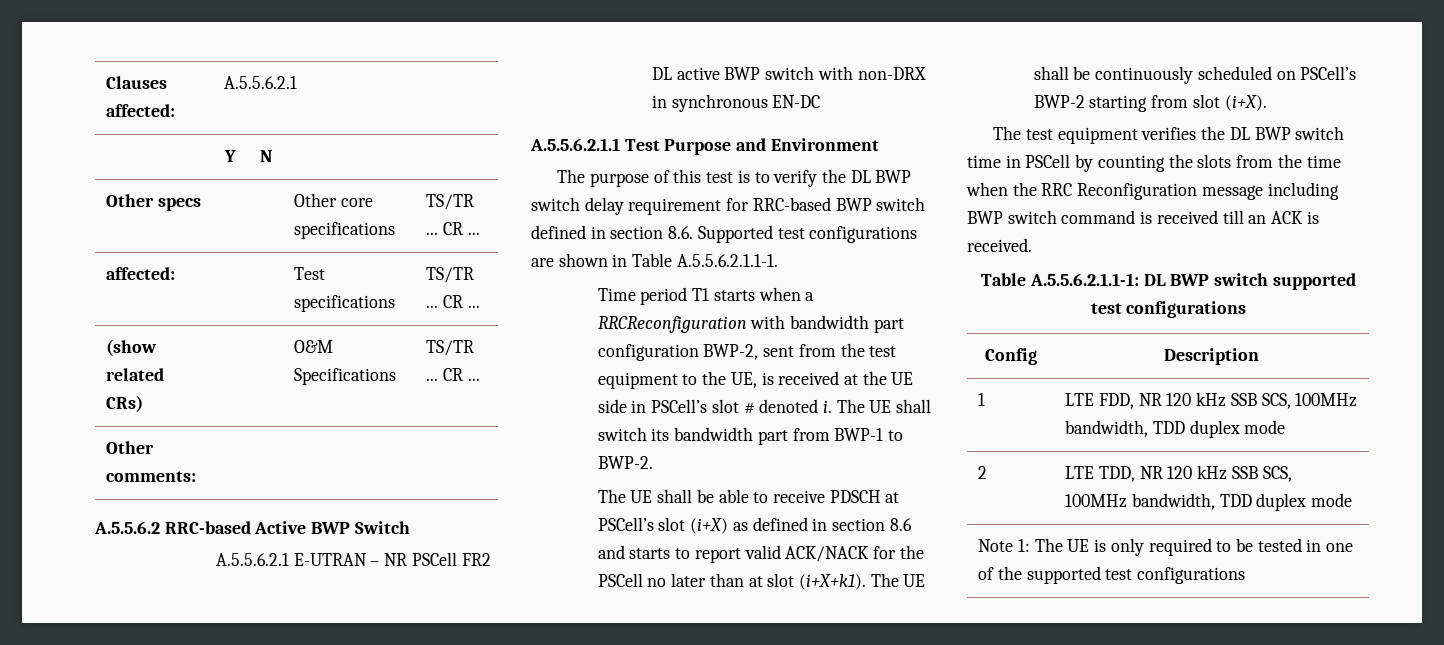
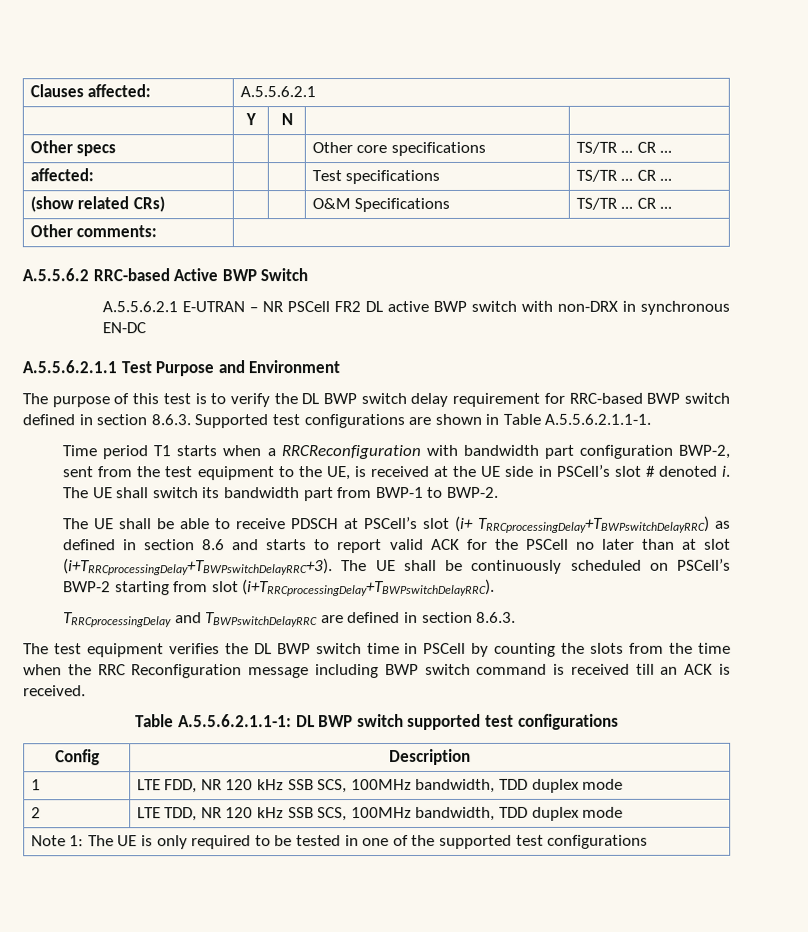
[668,226,694,239] 8.6. -> [150,414,191,426] 8.6.3.
[690,518,729,534] (i+X) -> [455,515,711,533] (i+ TRRCprocessingDelay+TBWPswitchDelayRRC)
[785,546,870,562] ACK/NACK -> [430,538,460,550] ACK
[798,574,866,590] (i+X+k1). -> [63,558,334,576] (i+TRRCprocessingDelay+TBWPswitchDelayRRC+3).
[1224,95,1267,111] (i+X). -> [242,578,496,597] [63,611,517,628] (i+TRRCprocessingDelay+TBWPswitchDelayRRC). // TRRCprocessingDelay and TBWPswitchDelayRRC are defined in section 8.6.3.

